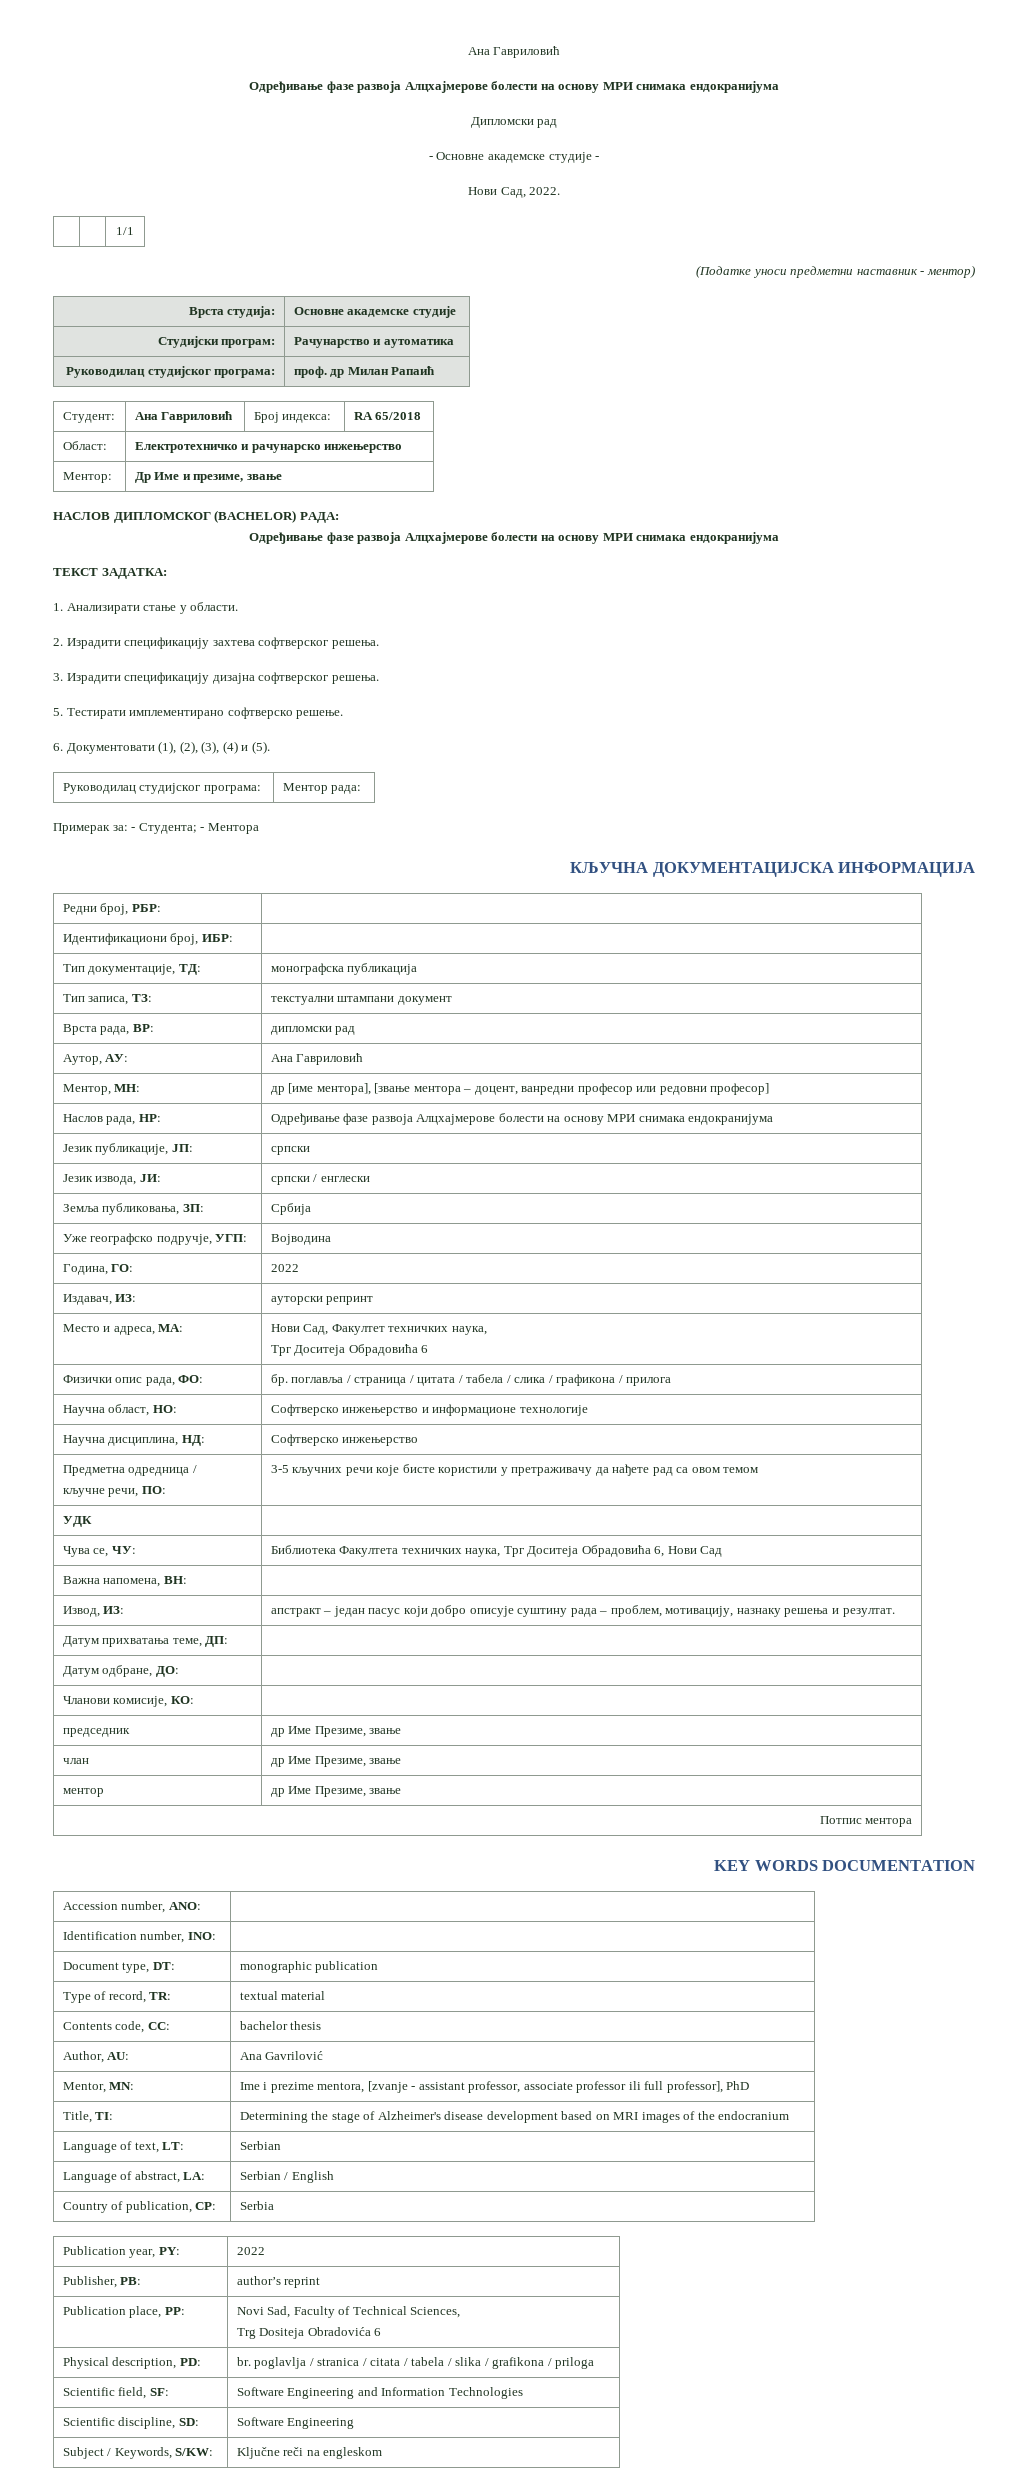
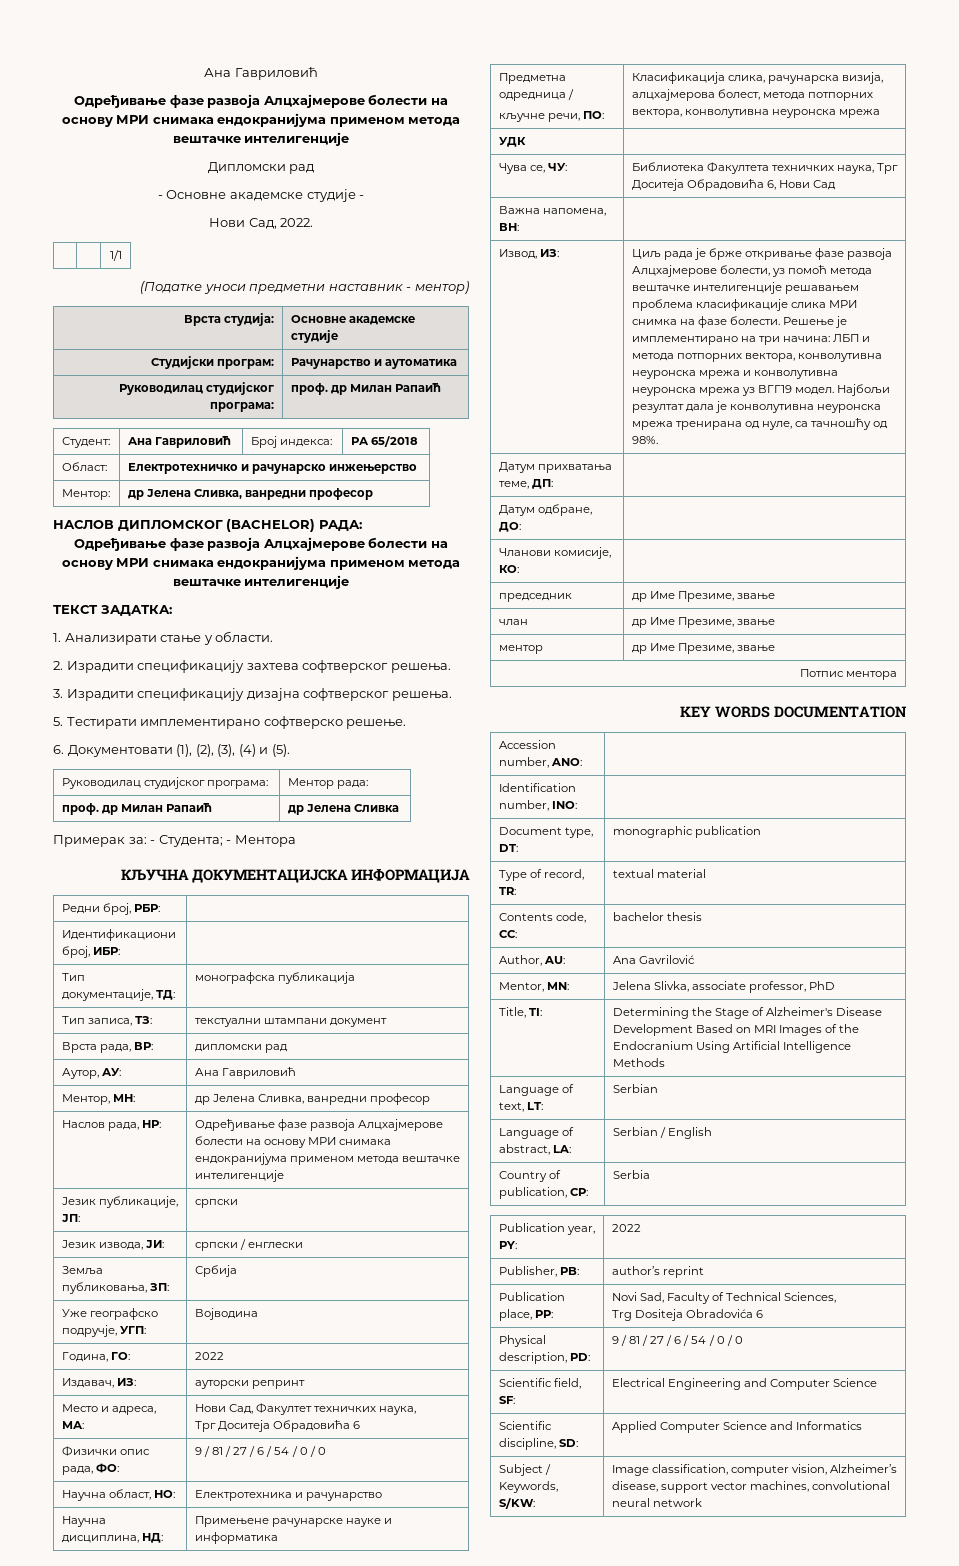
(779, 87) none -> [329,117,461,127] [172,132,350,146] применом метода вештачке интелигенције
[353,412,373,420] RА -> [350,437,369,445] РА
[134,472,282,483] Др Име и презиме, звање -> [127,488,374,500] др Јелена Сливка, ванредни професор
(779, 538) none -> [329,560,461,570] [172,575,350,589] применом метода вештачке интелигенције
(362, 789) none -> [61,803,212,815] [287,804,399,815] // проф. др Милан Рапаић | др Јелена Сливка
[288,1083,770,1095] [име ментора], [звање ментора – доцент, ванредни професор или редовни професор] -> [212,1093,431,1105] Јелена Сливка, ванредни професор
(774, 1119) none -> [289,1156,460,1165] [194,1170,284,1182] применом метода вештачке интелигенције
[270,1374,672,1386] [62,1404,177,1416] [270,1404,588,1416] [62,1435,205,1446] [270,1434,419,1446] бр. поглавља / страница / цитата / табела / слика / графикона / прилога // Научна област, НО: | Софтверско инжењерство и информационе технологије // Научна дисциплина, НД: | Софтверско инжењерство -> [194,1446,326,1457] [61,1489,175,1501] [194,1490,382,1501] [61,1516,106,1527] [61,1533,163,1543] [194,1516,392,1527] [194,1532,278,1544] 9 / 81 / 27 / 6 / 54 / 0 / 0 // Научна област, НО: | Електротехника и рачунарство // Научна дисциплина, НД: | Примењене рачунарске науке и информатика
[270,1464,759,1476] 3-5 кључних речи које бисте користили у претраживачу да нађете рад са овом темом -> [631,72,883,84] [631,89,873,101] [631,109,880,118] Класификација слика, рачунарска визија, алцхајмерова болест, метода потпорних вектора, конволутивна неуронска мрежа
[270,1605,895,1617] апстракт – један пасус који добро описује суштину рада – проблем, мотивацију, назнаку решења и резултат. -> [631,248,893,260] [631,265,873,277] [631,282,859,294] [631,299,857,311] [631,316,848,328] [631,334,871,345] [631,353,882,362] [631,370,838,379] [631,384,891,396] [631,401,882,413] [631,418,889,430] [631,436,658,444] Циљ рада је брже откривање фазе развоја Алцхајмерове болести, уз помоћ метода вештачке интелигенције решавањем проблема класификације слика МРИ снимка на фазе болести. Решење је имплементирано на три начина: ЛБП и метода потпорних вектора, конволутивна неуронска мрежа и конволутивна неуронска мрежа уз ВГГ19 модел. Најбољи резултат дала је конволутивна неуронска мрежа тренирана од нуле, са тачношћу од 98%.
[239,2081,723,2093] Ime i prezime mentora, [zvanje - assistant professor, associate professor ili full professor], -> [611,981,806,993] Jelena Slivka, associate professor,
[331,2112,360,2123] stage -> [714,1008,749,1019] Stage
[444,2111,593,2123] disease development based -> [836,1007,883,1016] [612,1024,733,1036] Disease Development Based
[641,2112,680,2123] images -> [779,1025,823,1036] Images
[718,2111,790,2120] endocranium -> [612,1041,851,1053] [612,1058,665,1067] Endocranium Using Artificial Intelligence Methods
[236,2357,595,2369] br. poglavlja / stranica / citata / tabela / slika / grafikona / priloga -> [611,1335,743,1346] 9 / 81 / 27 / 6 / 54 / 0 / 0
[236,2387,284,2396] Software -> [611,1378,665,1387] Electrical
[381,2387,523,2399] Information Technologies -> [769,1378,878,1390] Computer Science
[236,2417,355,2429] Software Engineering -> [611,1421,863,1433] Applied Computer Science and Informatics
[236,2447,383,2459] Ključne reči na engleskom -> [611,1464,898,1476] [611,1481,891,1493] [611,1498,702,1507] Image classification, computer vision, Alzheimer’s disease, support vector machines, convolutional neural network

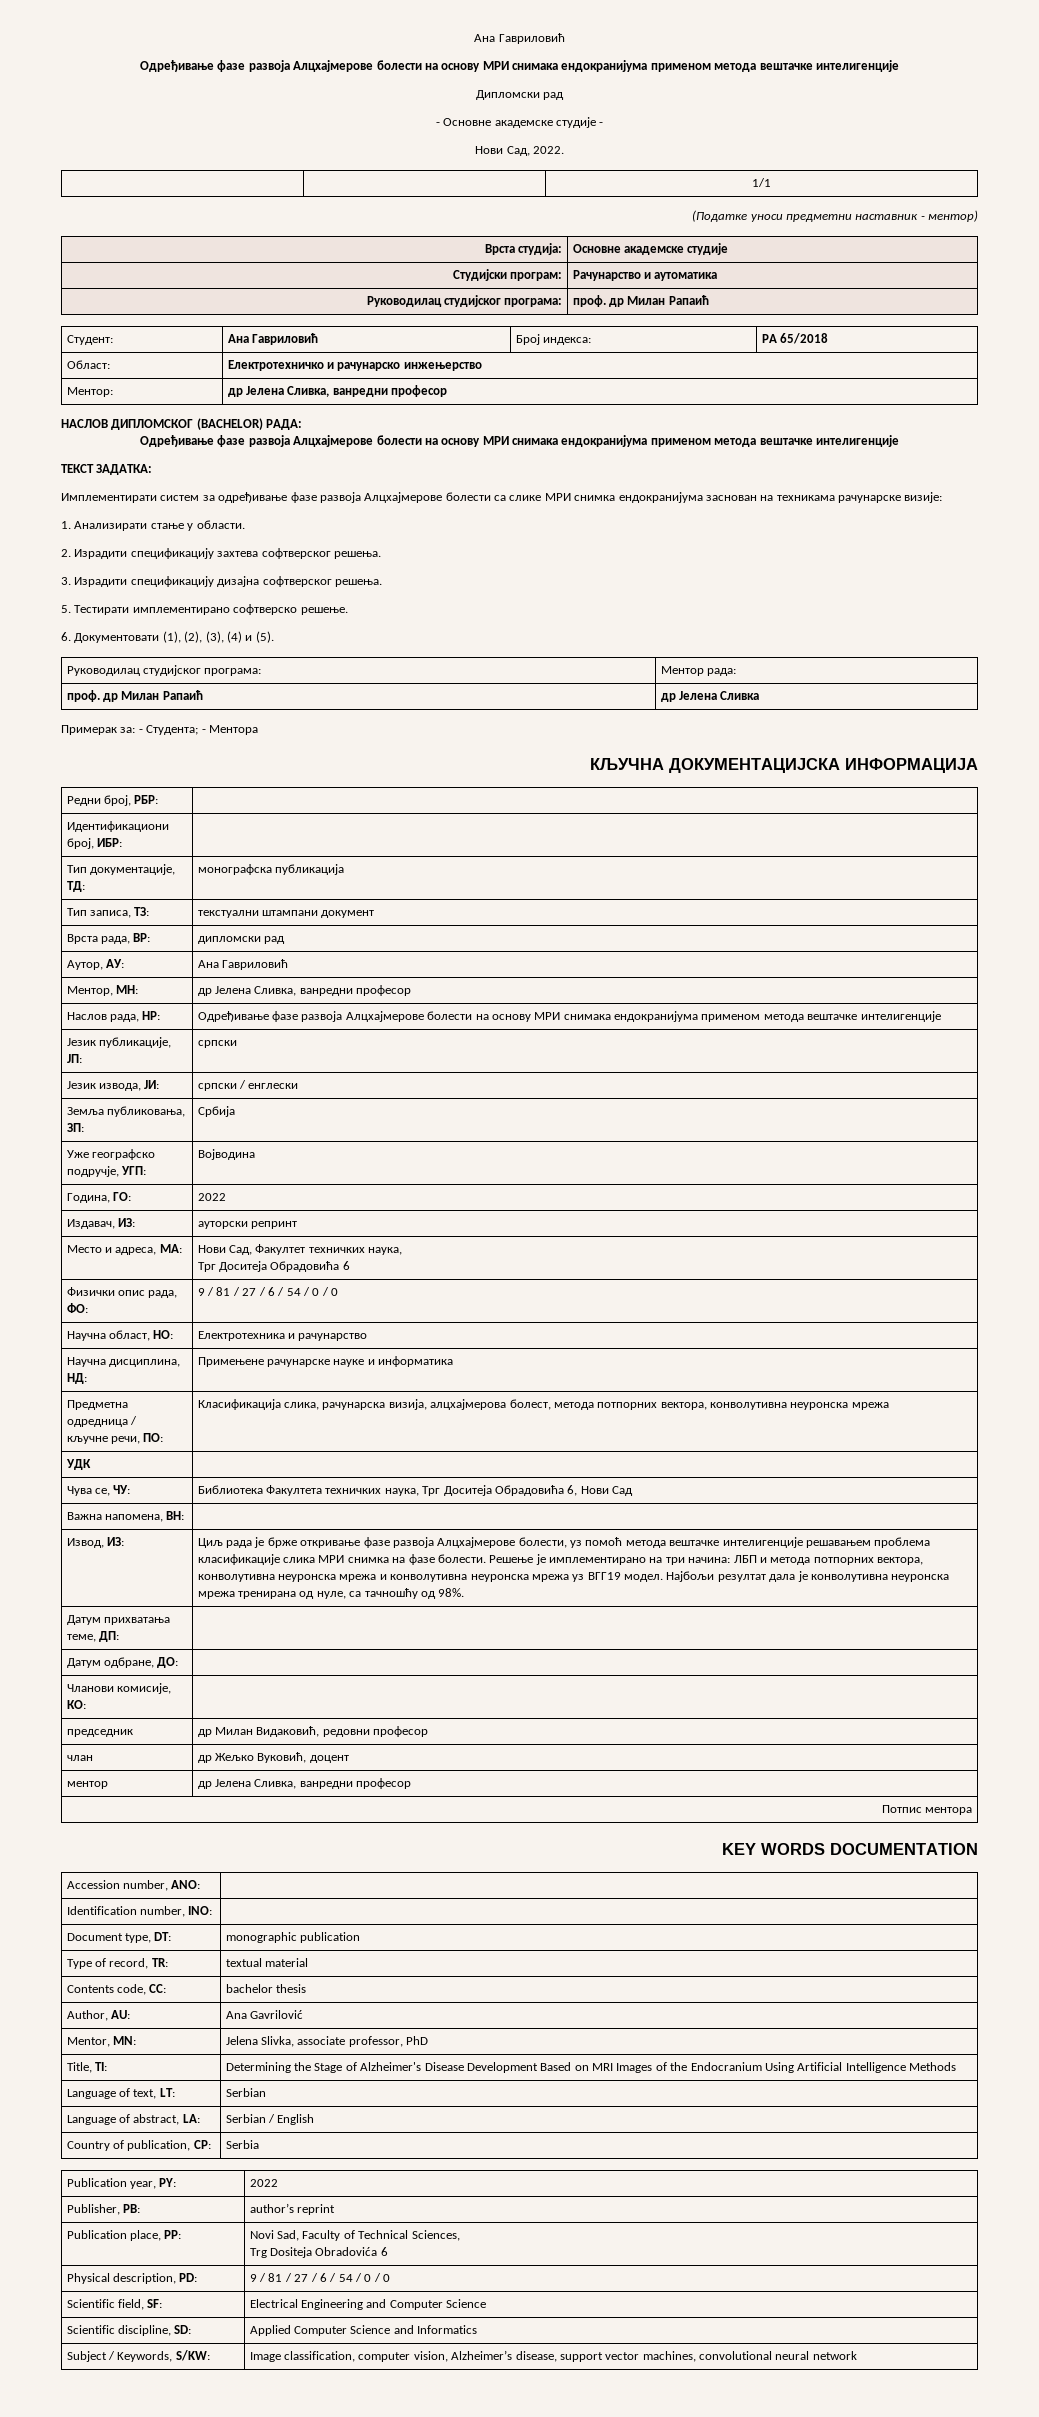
(172, 610) none -> [61,492,943,503] // Имплементирати систем за одређивање фазе развоја Алцхајмерове болести са слике МРИ снимка ендокранијума заснован на техникама рачунарске визије:
[649,591,775,602] Име Презиме, звање -> [215,1726,429,1737] Милан Видаковић, редовни професор
[649,617,775,628] Име Презиме, звање -> [215,1752,349,1763] Жељко Вуковић, доцент
[649,643,775,654] Име Презиме, звање -> [215,1778,412,1789] Јелена Сливка, ванредни професор

